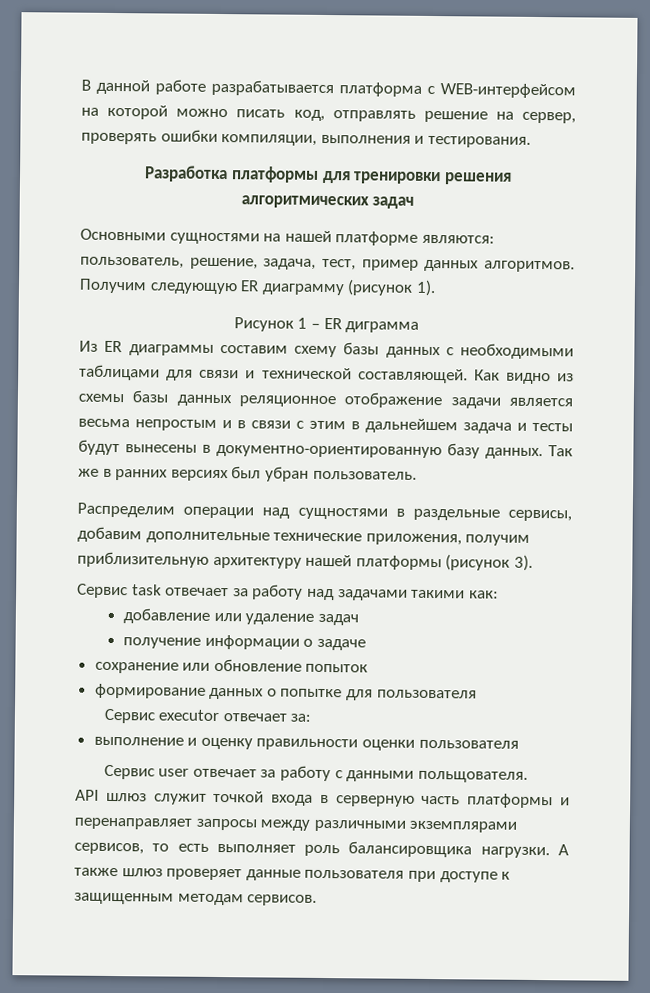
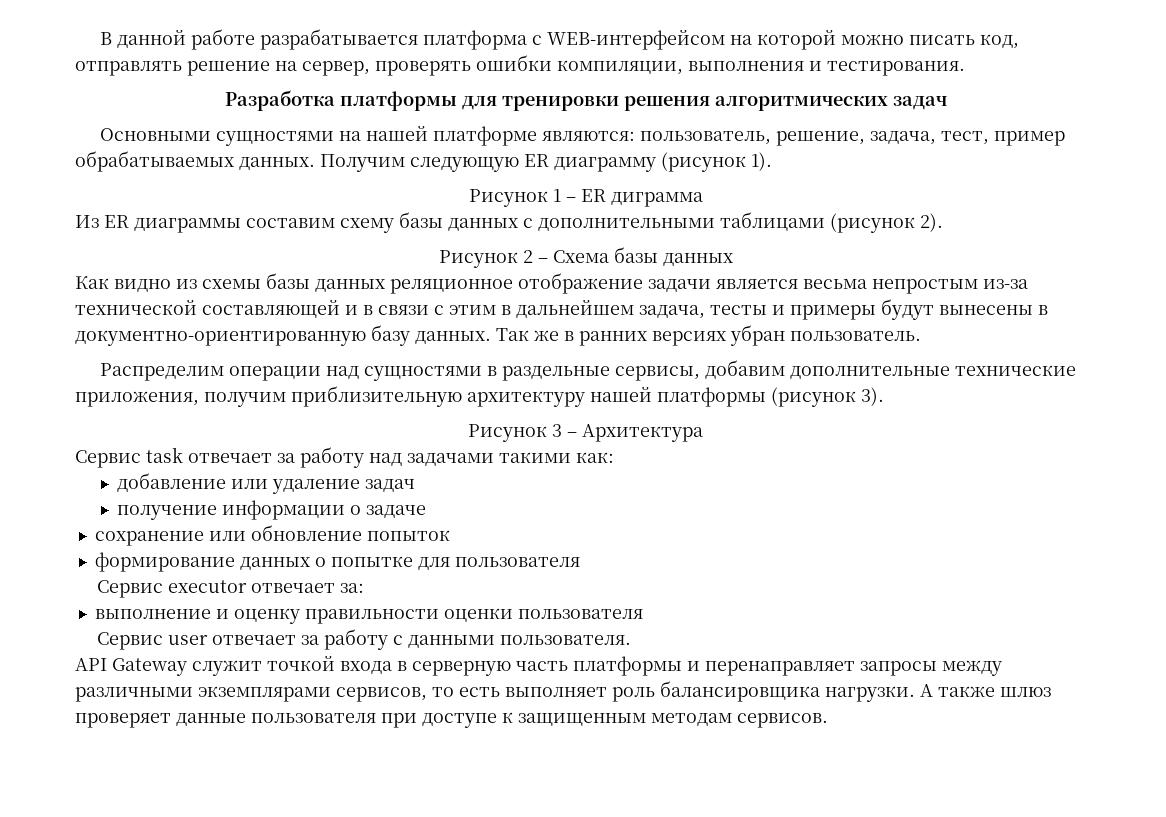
[424,259,575,273] данных алгоритмов. -> [75,151,315,172] обрабатываемых данных.
[460,343,574,360] [79,364,468,384] необходимыми таблицами для связи и технической составляющей. -> [538,212,943,233] [438,247,733,268] дополнительными таблицами (рисунок 2). // Рисунок 2 – Схема базы данных //
(217, 425) none -> [983,279,1028,289] [75,300,340,318] из-за технической составляющей
[463,422,573,434] задача и тесты -> [639,305,876,320] задача, тесты и примеры
[231,466,262,479] был -> (726, 338) none
(533, 562) none -> [468,424,703,442] // Рисунок 3 – Архитектура
[417,770,528,783] польщователя. -> [500,635,632,645] пользователя.
[105,792,147,802] шлюз -> [112,658,187,676] Gateway

